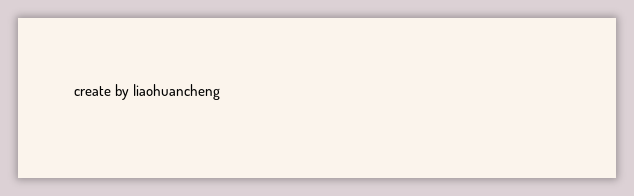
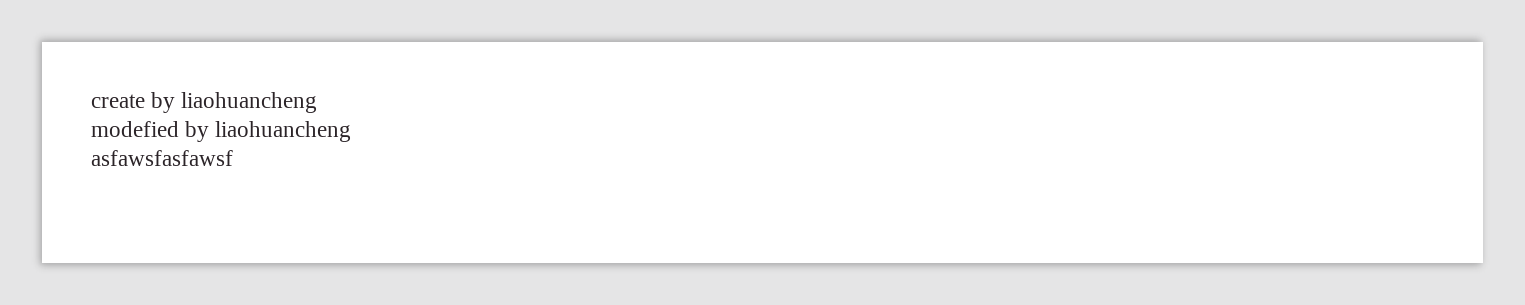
(221, 92) none -> [91,121,352,142] [91,150,233,166] // modefied by liaohuancheng // asfawsfasfawsf

